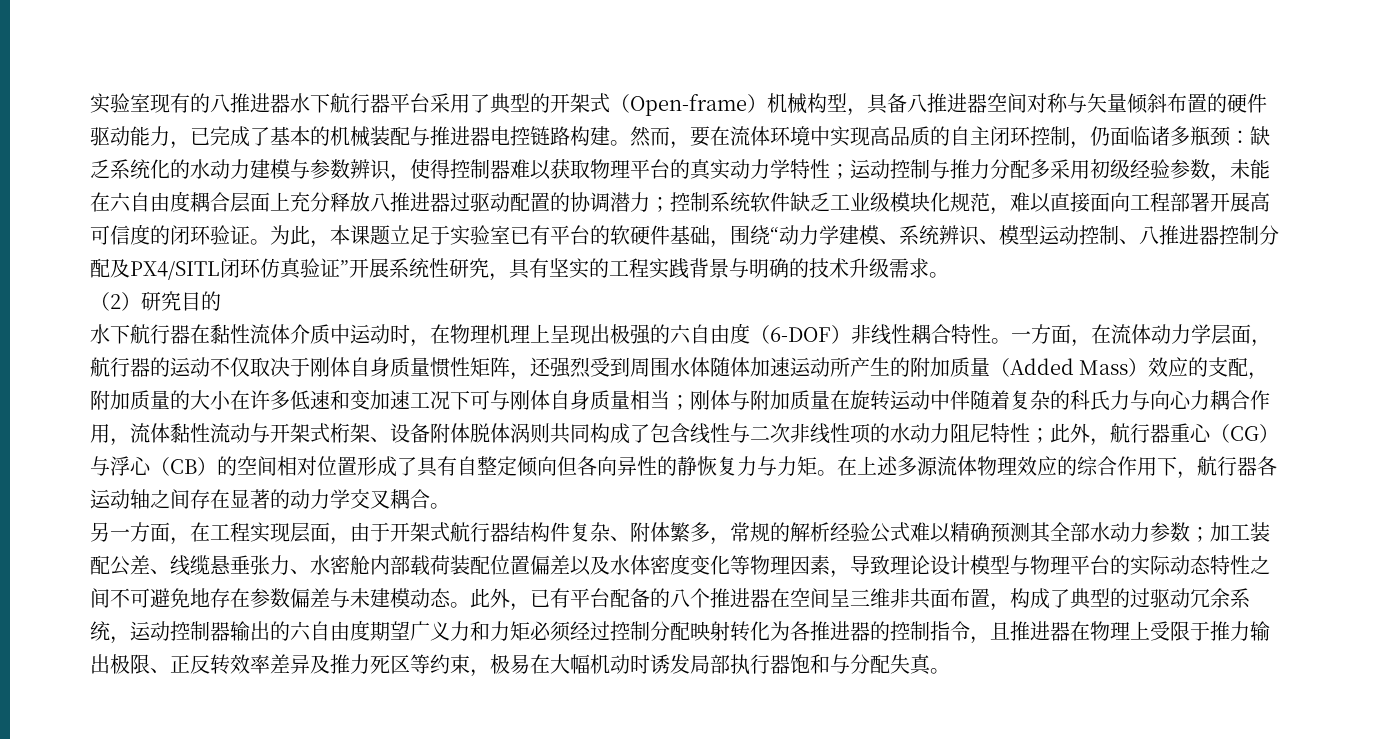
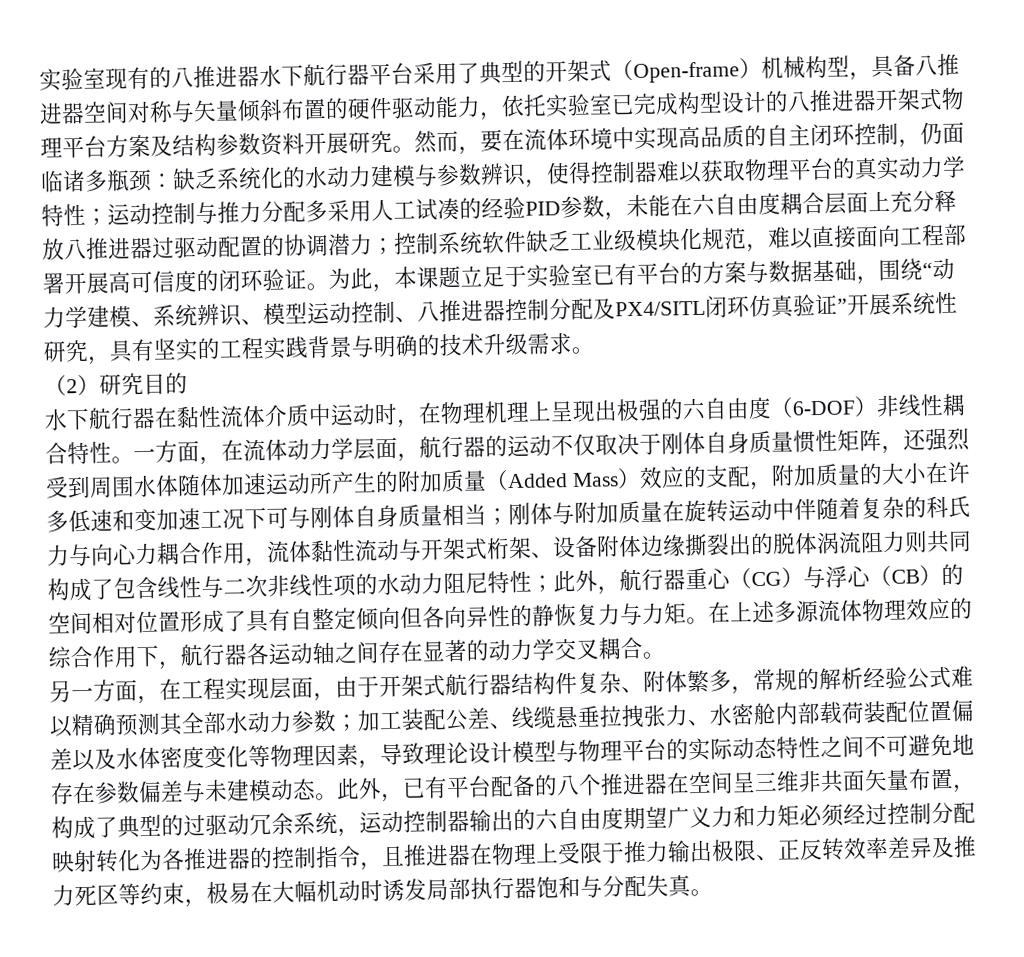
[190,126,610,147] 已完成了基本的机械装配与推进器电控链路构建 -> [501,87,965,118] [40,130,393,159] 依托实验室已完成构型设计的八推进器开架式物理平台方案及结构参数资料开展研究
[1090,159,1170,179] 初级经验 -> [371,196,561,222] 人工试凑的经验PID
[610,225,670,245] 软硬件 -> [702,260,813,284] 方案与数据
[470,423,530,443] 脱体涡 -> [640,530,906,557] 边缘撕裂出的脱体涡流阻力
(250, 564) none -> [599,704,645,729] 拉拽
(950, 598) none -> [864,768,910,792] 矢量

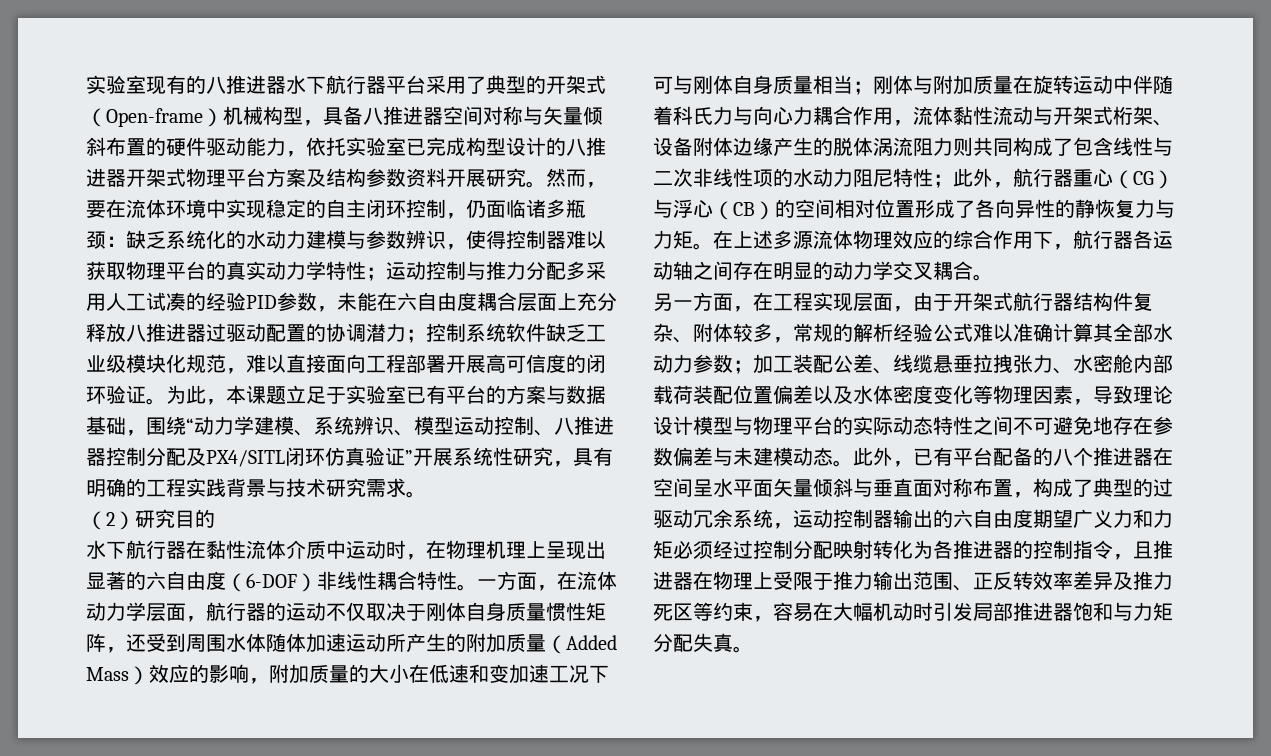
[678,125,745,149] 高品质 -> [266,199,306,218] 稳定
[153,338,199,362] 坚实 -> [86,478,126,497] 明确
[373,332,528,358] 明确的技术升级 -> [286,478,366,497] 技术研究
[616,398,663,422] 极强 -> [86,571,126,590] 显著
[925,427,970,452] 强烈 -> (146, 643) none
[704,465,751,488] 支配 -> [209,664,249,683] 影响
[946,461,971,484] [46,510,69,533] 许多 -> (429, 673) none
[860,496,927,520] 复杂的 -> (673, 115) none
[684,533,752,557] 撕裂出 -> [773,137,813,156] 产生
[246,606,423,633] 具有自整定倾向但 -> (975, 209) none
[422,639,467,663] 显著 -> [773,262,813,280] 明显
[687,669,710,693] 繁 -> [733,323,753,342] 较
[71,712,161,737] 精确预测 -> [1013,323,1093,342] 准确计算
[754,768,910,794] 三维非共面矢量 -> [713,478,973,497] 水平面矢量倾斜与垂直面对称
[711,839,757,862] 极限 -> [913,571,953,590] 范围
[206,881,229,905] 极 -> [773,602,793,621] 容
[382,877,515,902] 诱发局部执行 -> [933,602,1053,621] 引发局部推进
(603, 886) none -> [1133,602,1173,621] 力矩

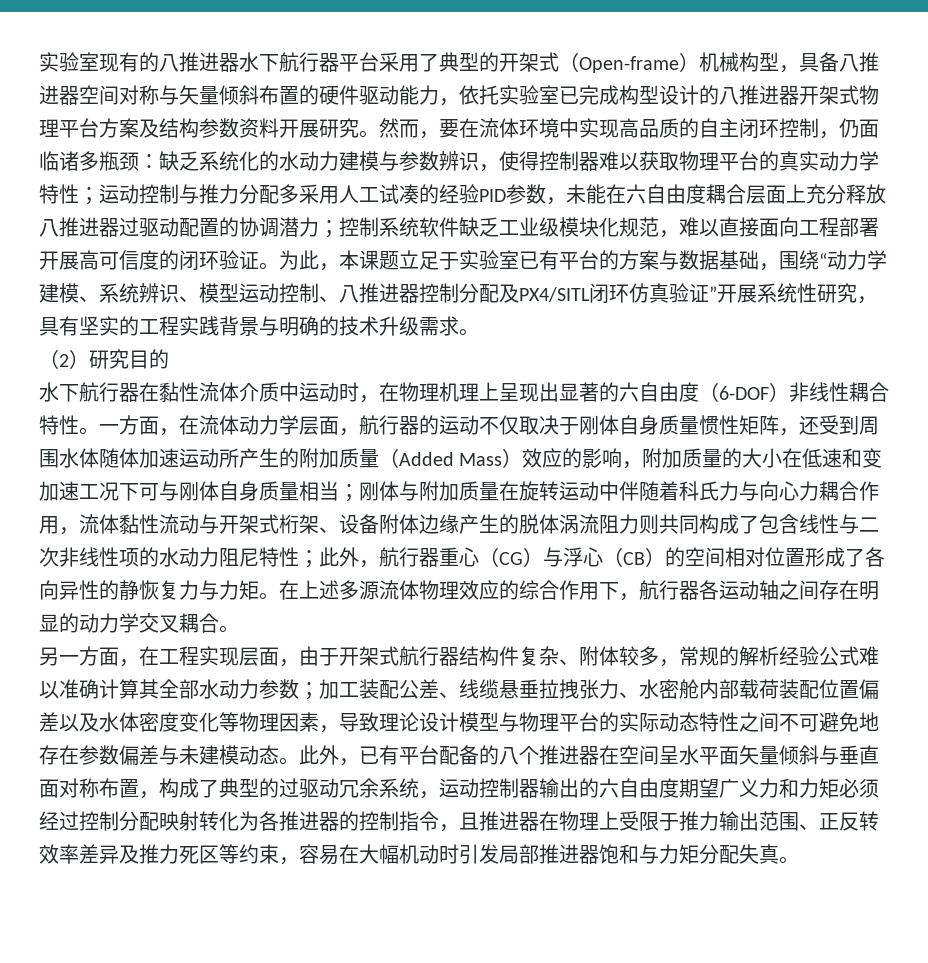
[266,199,306,218] 稳定 -> [619,118,679,138] 高品质
[86,478,126,497] 明确 -> [79,316,119,336] 坚实
[286,478,366,497] 技术研究 -> [279,316,419,336] 明确的技术升级

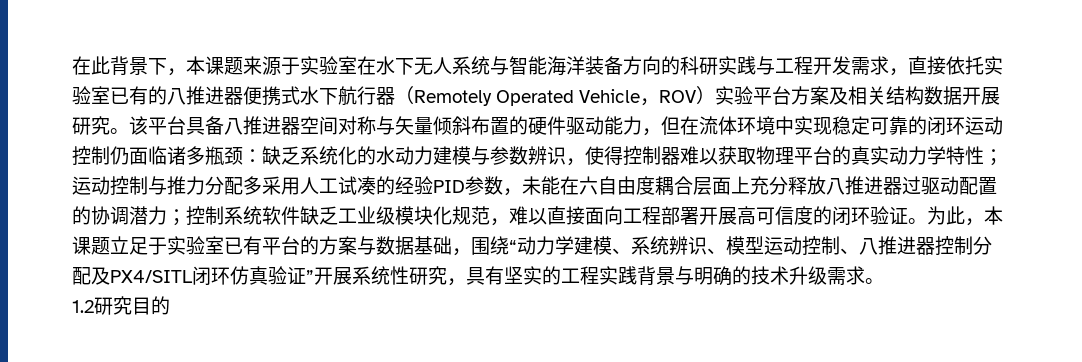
[39,52,119,72] 实验室现 -> [72,56,1003,76] [72,86,129,105] 在此背景下，本课题来源于实验室在水下无人系统与智能海洋装备方向的科研实践与工程开发需求，直接依托实验室已
[239,52,799,73] 水下航行器平台采用了典型的开架式（Open-frame）机械构型， -> [243,86,1001,106] [72,116,186,135] 便携式水下航行器（Remotely Operated Vehicle，ROV）实验平台方案及相关结构数据开展研究。该平台
[459,85,879,105] [39,118,839,139] 依托实验室已完成构型设计的八推进器开架式物理平台方案及结构参数资料开展研究。然而，要在流体环境中实现高品质的自主闭环控制， -> [661,116,1003,136] [72,146,110,166] 但在流体环境中实现稳定可靠的闭环运动控制
[39,349,89,369] （2） -> [72,300,94,313] 1.2
[39,382,889,403] [39,415,879,436] [39,448,883,469] [39,481,879,502] [39,514,879,535] [39,547,885,568] [39,580,879,601] [39,613,239,633] [39,646,879,667] [39,679,879,700] [39,712,879,733] [39,745,879,766] [39,778,879,799] [39,811,879,832] [39,844,799,865] // 水下航行器在黏性流体介质中运动时，在物理机理上呈现出显著的六自由度（6-DOF）非线性耦合特性。一方面，在流体动力学层面，航行器的运动不仅取决于刚体自身质量惯性矩阵，还受到周围水体随体加速运动所产生的附加质量（Added Mass）效应的影响，附加质量的大小在低速和变加速工况下可与刚体自身质量相当；刚体与附加质量在旋转运动中伴随着科氏力与向心力耦合作用，流体黏性流动与开架式桁架、设备附体边缘产生的脱体涡流阻力则共同构成了包含线性与二次非线性项的水动力阻尼特性；此外，航行器重心（CG）与浮心（CB）的空间相对位置形成了各向异性的静恢复力与力矩。在上述多源流体物理效应的综合作用下，航行器各运动轴之间存在明显的动力学交叉耦合。 // 另一方面，在工程实现层面，由于开架式航行器结构件复杂、附体较多，常规的解析经验公式难以准确计算其全部水动力参数；加工装配公差、线缆悬垂拉拽张力、水密舱内部载荷装配位置偏差以及水体密度变化等物理因素，导致理论设计模型与物理平台的实际动态特性之间不可避免地存在参数偏差与未建模动态。此外，已有平台配备的八个推进器在空间呈水平面矢量倾斜与垂直面对称布置，构成了典型的过驱动冗余系统，运动控制器输出的六自由度期望广义力和力矩必须经过控制分配映射转化为各推进器的控制指令，且推进器在物理上受限于推力输出范围、正反转效率差异及推力死区等约束，容易在大幅机动时引发局部推进器饱和与力矩分配失真。 -> (170, 305) none

